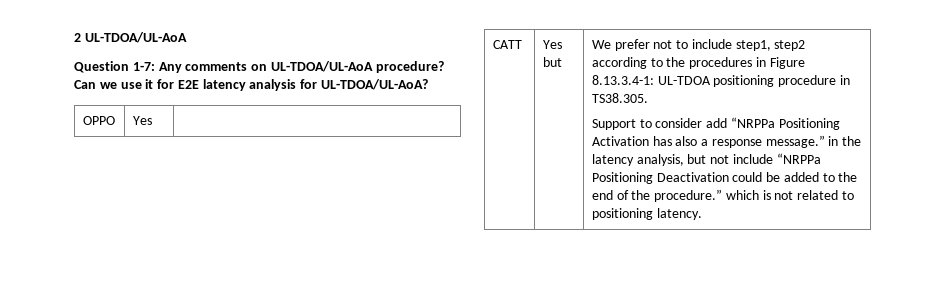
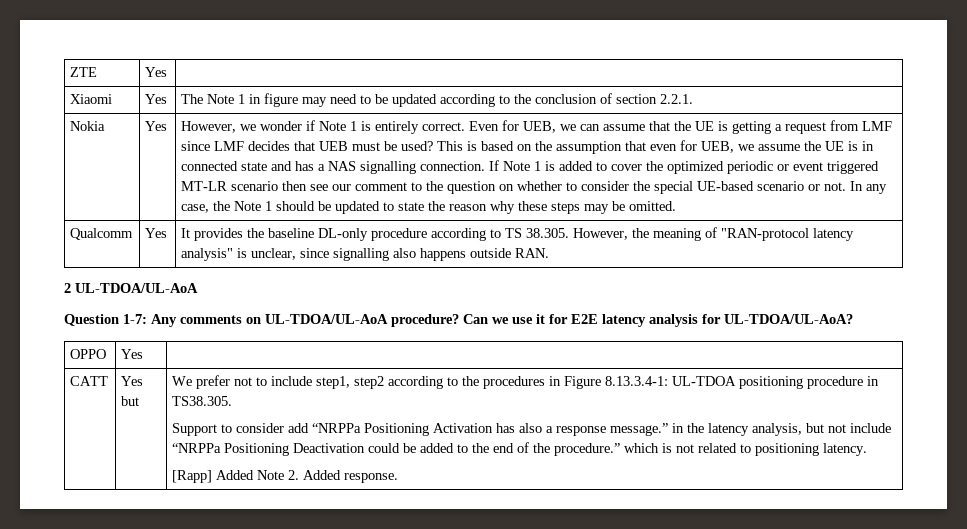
(74, 37) none -> [70,67,98,77] [145,67,168,77] [70,94,113,104] [145,94,168,104] [181,93,694,107] [70,121,106,131] [145,121,168,131] [181,120,893,134] [181,140,875,154] [181,160,880,174] [181,181,888,194] [181,201,677,214] [70,228,134,240] [145,228,168,238] [181,227,855,241] [181,248,550,261] ZTE | Yes | // Xiaomi | Yes | The Note 1 in figure may need to be updated according to the conclusion of section 2.2.1. // Nokia | Yes | However, we wonder if Note 1 is entirely correct. Even for UEB, we can assume that the UE is getting a request from LMF since LMF decides that UEB must be used? This is based on the assumption that even for UEB, we assume the UE is in connected state and has a NAS signalling connection. If Note 1 is added to cover the optimized periodic or event triggered MT-LR scenario then see our comment to the question on whether to consider the special UE-based scenario or not. In any case, the Note 1 should be updated to state the reason why these steps may be omitted. // Qualcomm | Yes | It provides the baseline DL-only procedure according to TS 38.305. However, the meaning of "RAN-protocol latency analysis" is unclear, since signalling also happens outside RAN. //
(702, 214) none -> [172,470,399,483] // [Rapp] Added Note 2. Added response.

